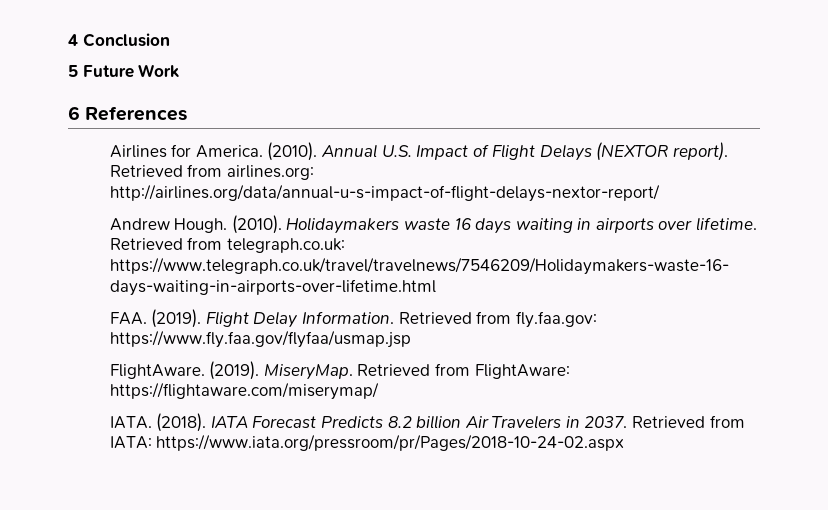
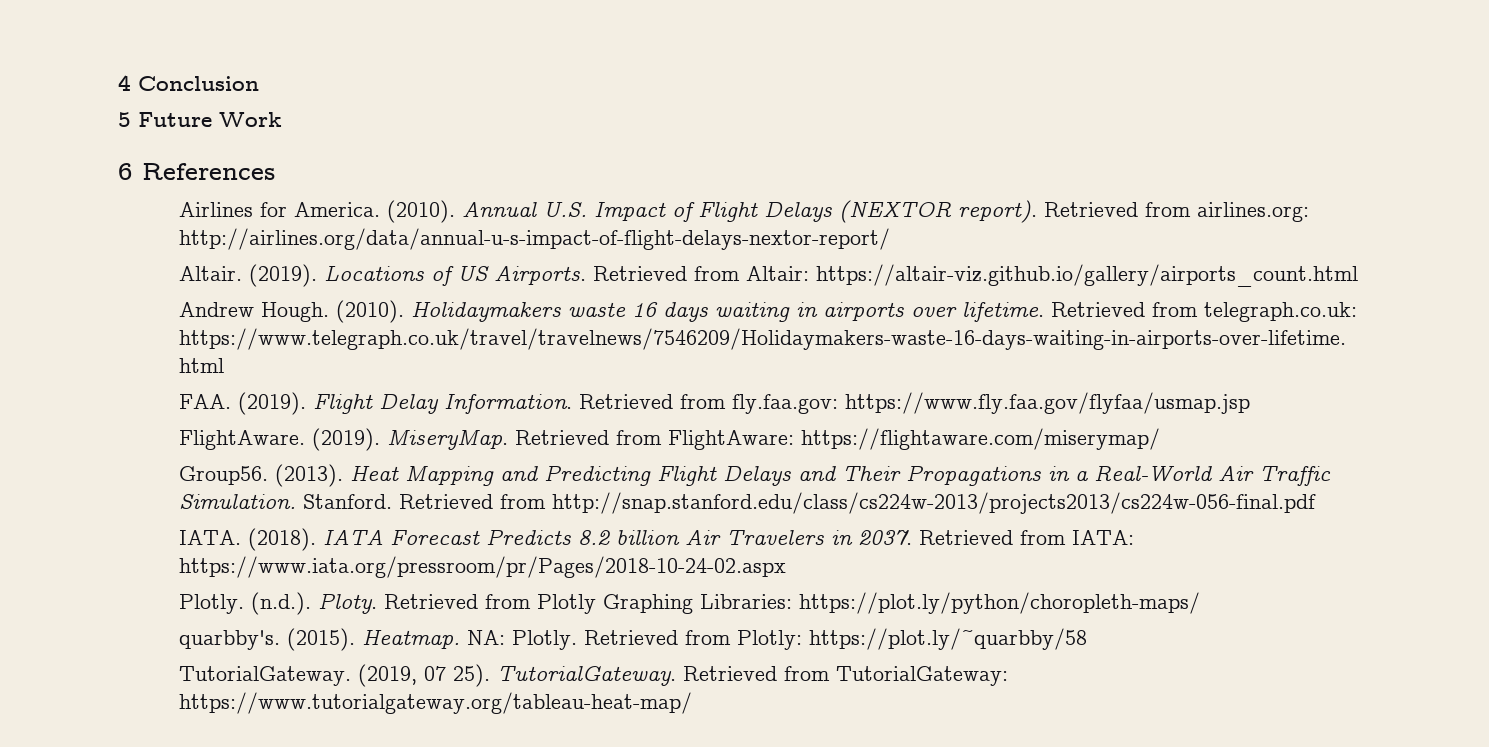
(660, 193) none -> [179,264,1359,287] // Altair. (2019). Locations of US Airports. Retrieved from Altair: https://altair-viz.github.io/gallery/airports_count.html
(379, 391) none -> [179,464,1332,487] [179,492,1317,514] // Group56. (2013). Heat Mapping and Predicting Flight Delays and Their Propagations in a Real-World Air Traffic Simulation. Stanford. Retrieved from http://snap.stanford.edu/class/cs224w-2013/projects2013/cs224w-056-final.pdf
(625, 442) none -> [179,592,1201,615] [179,628,1088,651] [179,664,1009,687] [179,692,693,714] // Plotly. (n.d.). Ploty. Retrieved from Plotly Graphing Libraries: https://plot.ly/python/choropleth-maps/ // quarbby's. (2015). Heatmap. NA: Plotly. Retrieved from Plotly: https://plot.ly/~quarbby/58 // TutorialGateway. (2019, 07 25). TutorialGateway. Retrieved from TutorialGateway: https://www.tutorialgateway.org/tableau-heat-map/

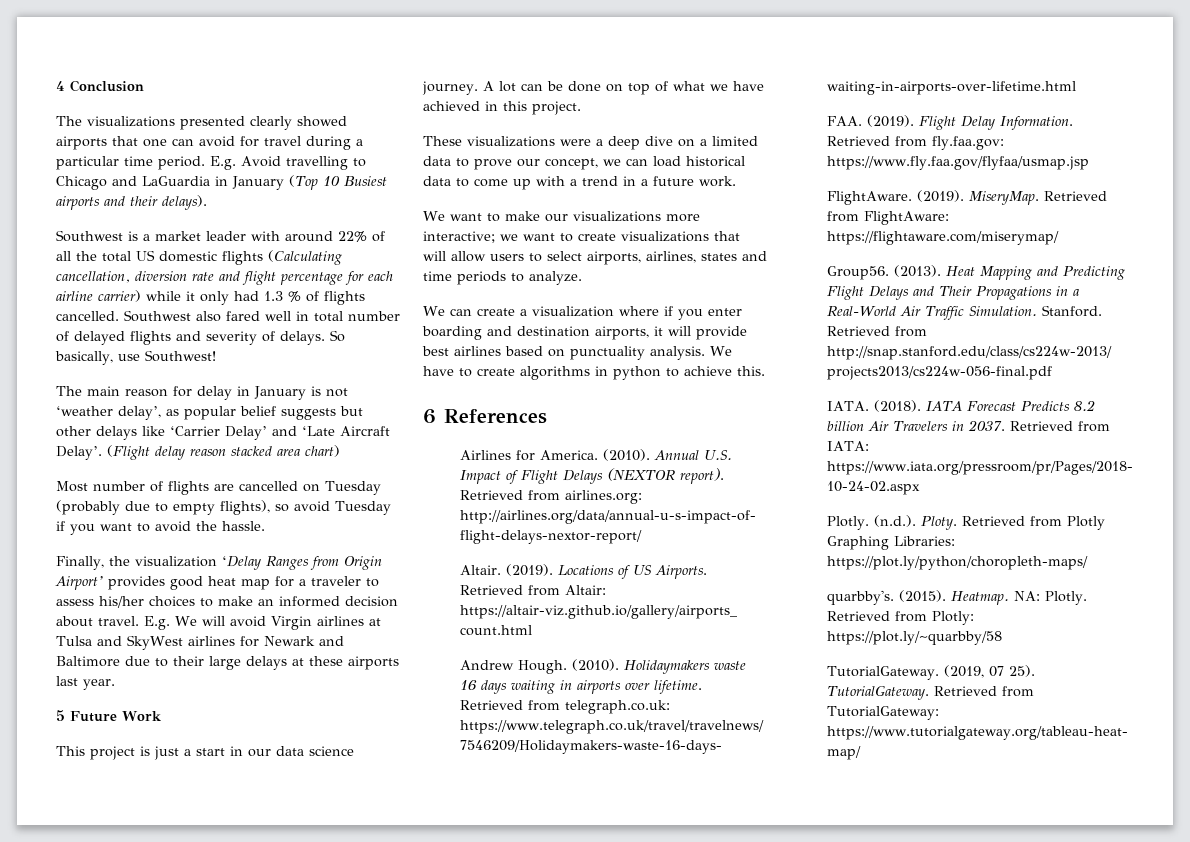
[118,112,282,127] 5 Future Work -> [56,116,347,130] [56,136,363,150] [56,156,366,170] [56,175,387,190] [56,195,207,210] [56,230,385,242] [56,250,342,265] [56,271,393,285] [56,290,365,305] [56,310,400,322] [56,330,345,345] [55,350,216,365] [56,386,348,400] [56,406,363,420] [56,426,390,440] [56,445,340,460] [56,481,381,495] [56,500,391,515] [56,521,265,535] [56,556,382,570] [55,576,379,590] [56,596,398,608] [56,616,381,630] [56,635,344,650] [56,656,399,670] [56,676,115,690] [56,710,162,722] [56,746,354,760] [422,81,764,95] [423,101,581,115] [423,136,758,150] [423,156,745,170] [423,176,736,190] [423,211,700,222] [423,231,740,243] [423,251,767,265] [423,271,582,285] [423,306,742,320] [422,326,747,340] [422,346,732,360] [423,366,765,380] The visualizations presented clearly showed airports that one can avoid for travel during a particular time period. E.g. Avoid travelling to Chicago and LaGuardia in January (Top 10 Busiest airports and their delays). // Southwest is a market leader with around 22% of all the total US domestic flights (Calculating cancellation, diversion rate and flight percentage for each airline carrier) while it only had 1.3 % of flights cancelled. Southwest also fared well in total number of delayed flights and severity of delays. So basically, use Southwest! // The main reason for delay in January is not ‘weather delay’, as popular belief suggests but other delays like ‘Carrier Delay’ and ‘Late Aircraft Delay’. (Flight delay reason stacked area chart) // Most number of flights are cancelled on Tuesday (probably due to empty flights), so avoid Tuesday if you want to avoid the hassle. // Finally, the visualization ‘Delay Ranges from Origin Airport’ provides good heat map for a traveler to assess his/her choices to make an informed decision about travel. E.g. We will avoid Virgin airlines at Tulsa and SkyWest airlines for Newark and Baltimore due to their large delays at these airports last year. // 5 Future Work // This project is just a start in our data science journey. A lot can be done on top of what we have achieved in this project. // These visualizations were a deep dive on a limited data to prove our concept, we can load historical data to come up with a trend in a future work. // We want to make our visualizations more interactive; we want to create visualizations that will allow users to select airports, airlines, states and time periods to analyze. // We can create a visualization where if you enter boarding and destination airports, it will provide best airlines based on punctuality analysis. We have to create algorithms in python to achieve this.

